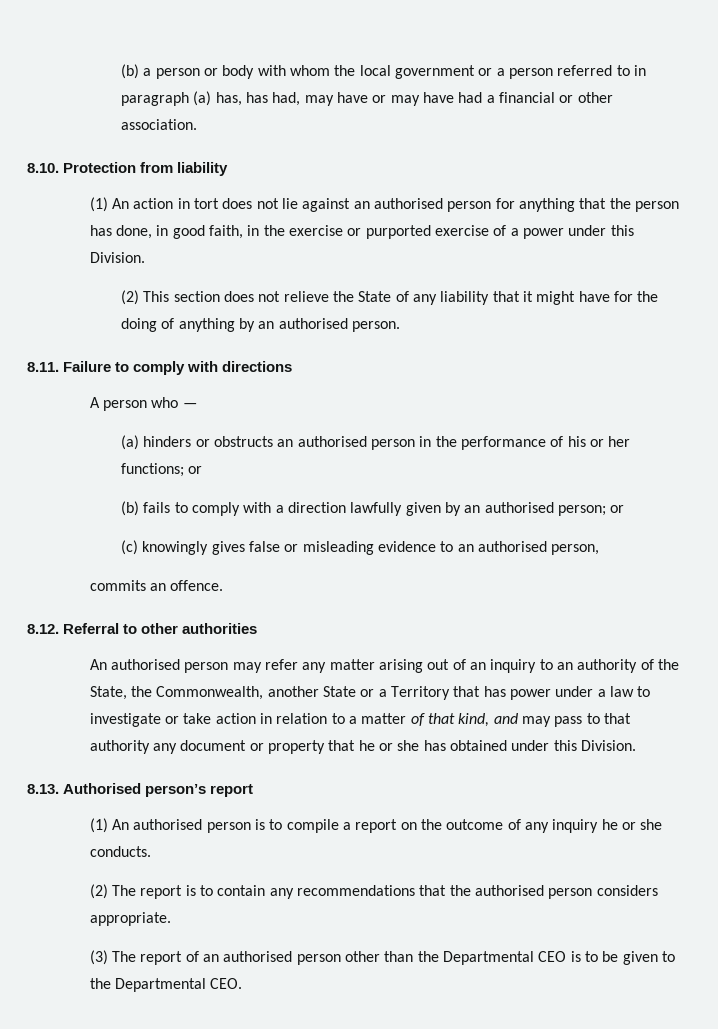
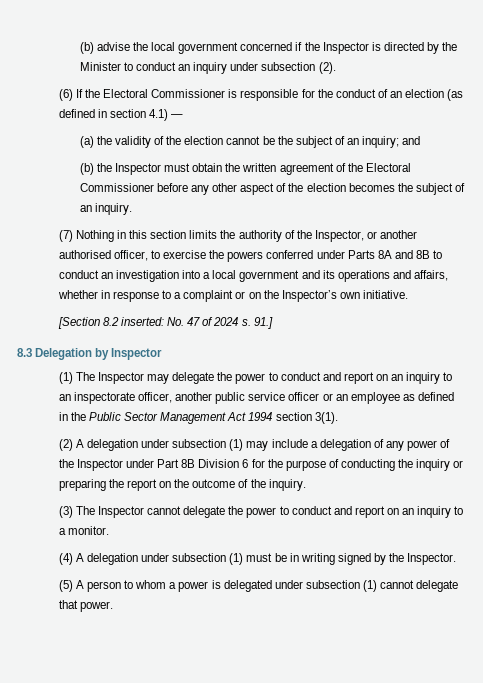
[121,64,646,79] [121,91,613,106] [121,119,198,130] [27,162,229,176] [89,197,679,212] [89,225,634,239] [89,252,145,263] [121,290,659,305] [121,318,401,332] [27,361,293,375] [89,397,197,411] [121,435,631,450] [121,463,203,477] [121,501,625,516] [121,540,600,555] [89,580,224,591] [27,623,258,634] [89,659,679,673] [89,686,651,700] [89,713,631,727] [89,740,636,754] [27,783,254,797] [89,818,351,833] (b) a person or body with whom the local government or a person referred to in paragraph (a) has, has had, may have or may have had a financial or other association. // 8.10. Protection from liability // (1) An action in tort does not lie against an authorised person for anything that the person has done, in good faith, in the exercise or purported exercise of a power under this Division. // (2) This section does not relieve the State of any liability that it might have for the doing of anything by an authorised person. // 8.11. Failure to comply with directions // A person who — // (a) hinders or obstructs an authorised person in the performance of his or her functions; or // (b) fails to comply with a direction lawfully given by an authorised person; or // (c) knowingly gives false or misleading evidence to an authorised person, // commits an offence. // 8.12. Referral to other authorities // An authorised person may refer any matter arising out of an inquiry to an authority of the State, the Commonwealth, another State or a Territory that has power under a law to investigate or take action in relation to a matter of that kind, and may pass to that authority any document or property that he or she has obtained under this Division. // 8.13. Authorised person’s report // (1) An authorised person is to compile a -> [79,42,458,54] [79,62,336,74] [58,89,464,101] [58,109,184,121] [79,136,421,148] [79,163,411,175] [79,183,465,195] [79,203,132,215] [58,230,418,242] [58,250,443,262] [58,270,449,282] [57,290,409,302] [57,317,273,329] [17,348,163,360] [58,372,453,384] [58,392,455,404] [58,412,338,424] [58,439,451,451] [58,459,464,471] [58,479,124,491] (b) advise the local government concerned if the Inspector is directed by the Minister to conduct an inquiry under subsection (2). // (6) If the Electoral Commissioner is responsible for the conduct of an election (as defined in section 4.1) — // (a) the validity of the election cannot be the subject of an inquiry; and // (b) the Inspector must obtain the written agreement of the Electoral Commissioner before any other aspect of the election becomes the subject of an inquiry. // (7) Nothing in this section limits the authority of the Inspector, or another authorised officer, to exercise the powers conferred under Parts 8A and 8B to conduct an investigation into a local government and its operations and affairs, whether in response to a complaint or on the Inspector’s own initiative. // [Section 8.2 inserted: No. 47 of 2024 s. 91.] // 8.3 Delegation by Inspector // (1) The Inspector may delegate the power to conduct and report on an inquiry to an inspectorate officer, another public service officer or an employee as defined in the Public Sector Management Act 1994 section 3(1). // (2) A delegation under subsection (1) may include a delegation of any power of the Inspector under Part 8B Division 6 for the purpose of conducting the inquiry or preparing the
[524,819,663,833] [89,846,151,857] [89,884,658,899] [89,912,171,926] [89,950,675,965] [89,978,243,992] any inquiry he or she conducts. // (2) The report is to contain any recommendations that the authorised person considers appropriate. // (3) The report of an authorised person other than the Departmental CEO is to be given to the Departmental CEO. -> [250,479,306,491] [58,506,464,518] [58,526,109,535] [58,553,457,565] [58,580,459,592] [58,600,113,612] the inquiry. // (3) The Inspector cannot delegate the power to conduct and report on an inquiry to a monitor. // (4) A delegation under subsection (1) must be in writing signed by the Inspector. // (5) A person to whom a power is delegated under subsection (1) cannot delegate that power.

